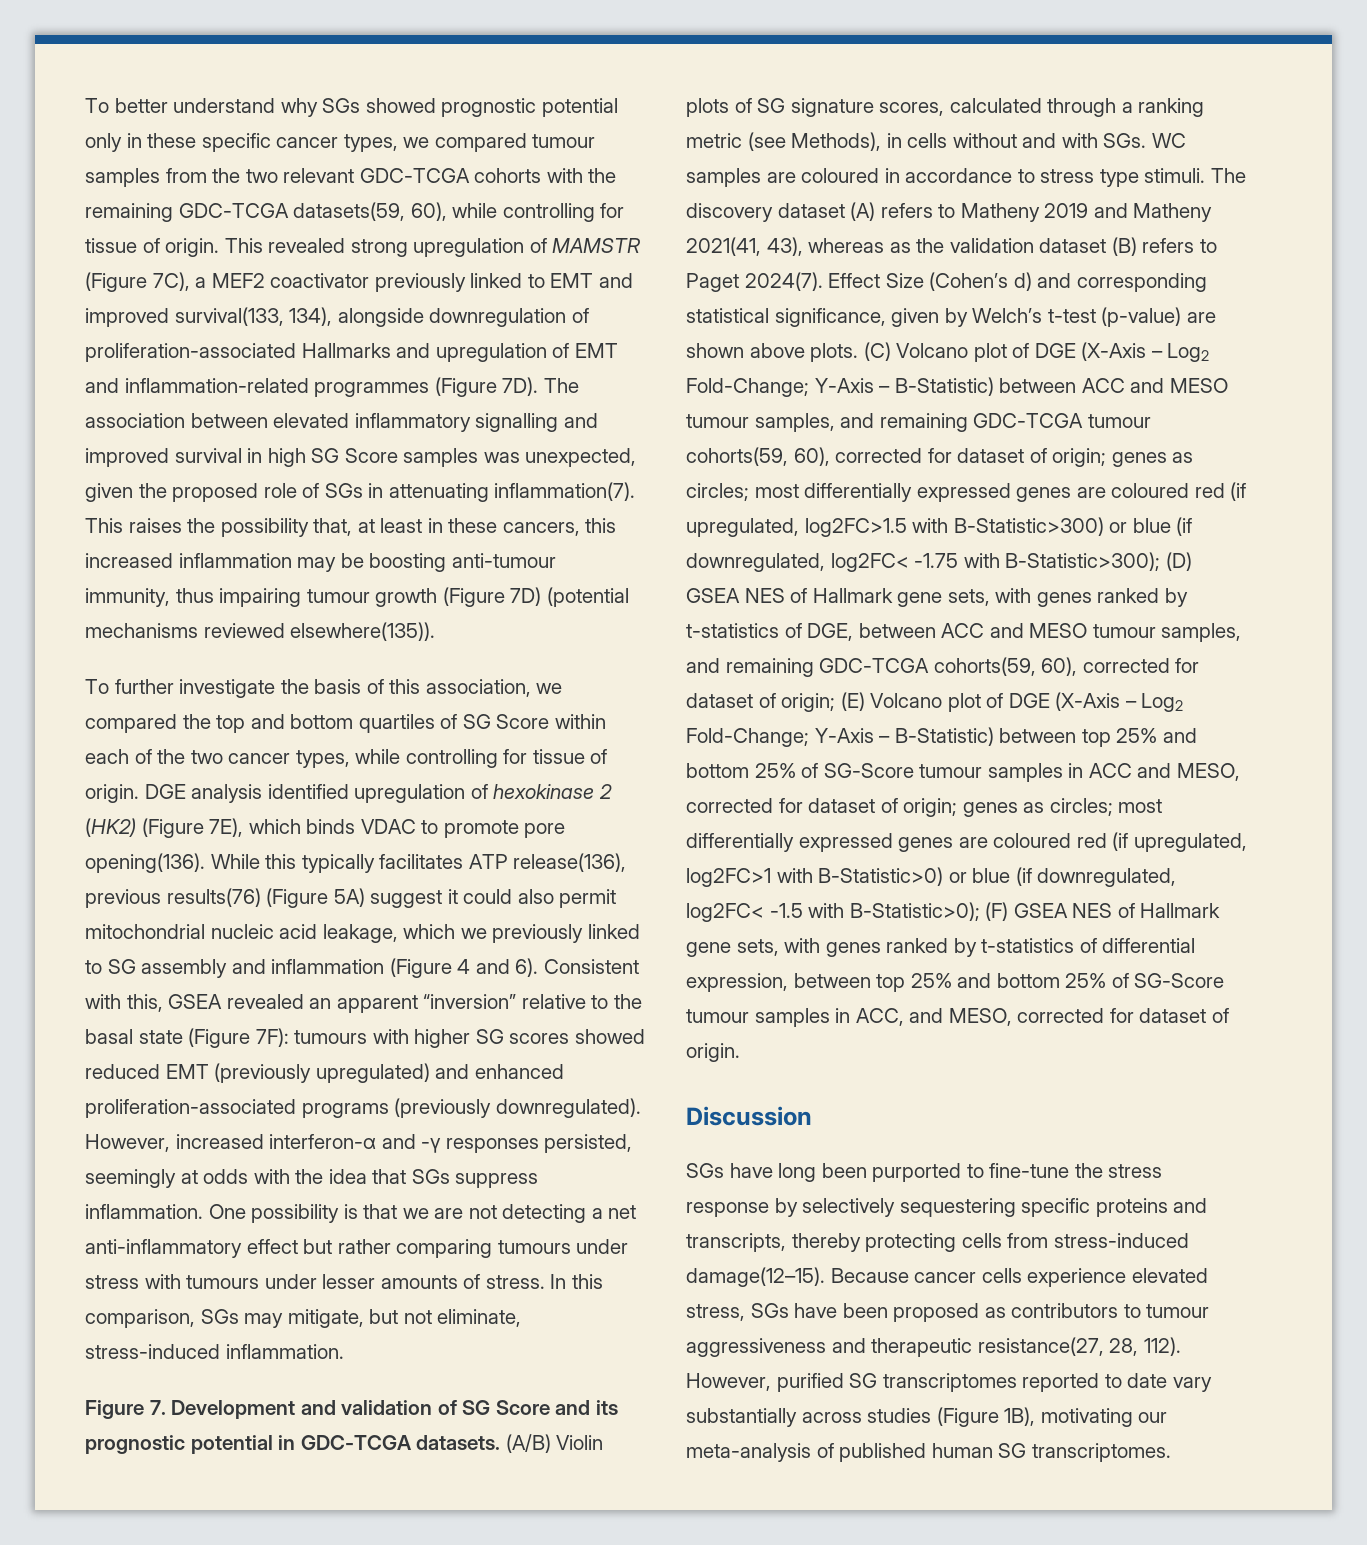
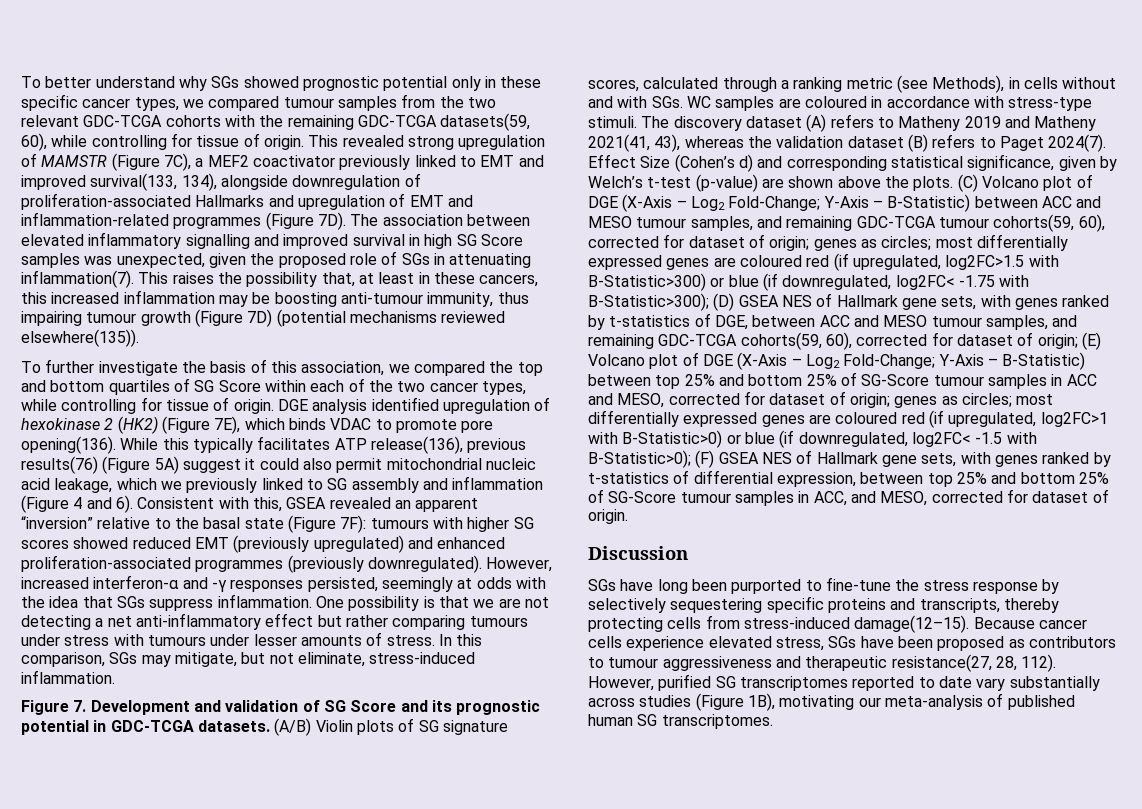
[301,1103,389,1118] programs -> [195,559,284,572] programmes
[1017,169,1139,187] to stress type -> [973,96,1093,111] with stress-type
[889,242,911,253] as -> (744, 142) none
(805, 350) none -> [884,176,909,188] the

